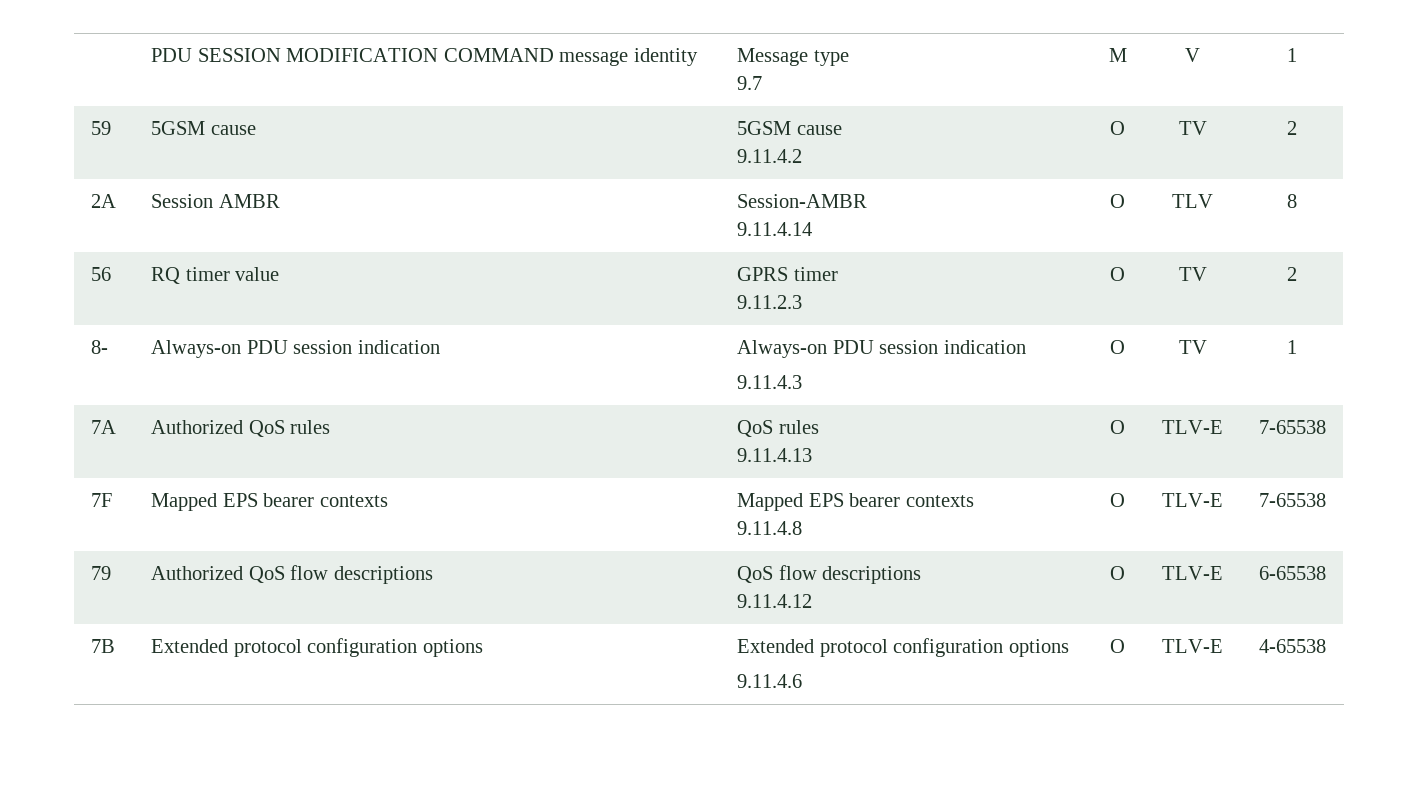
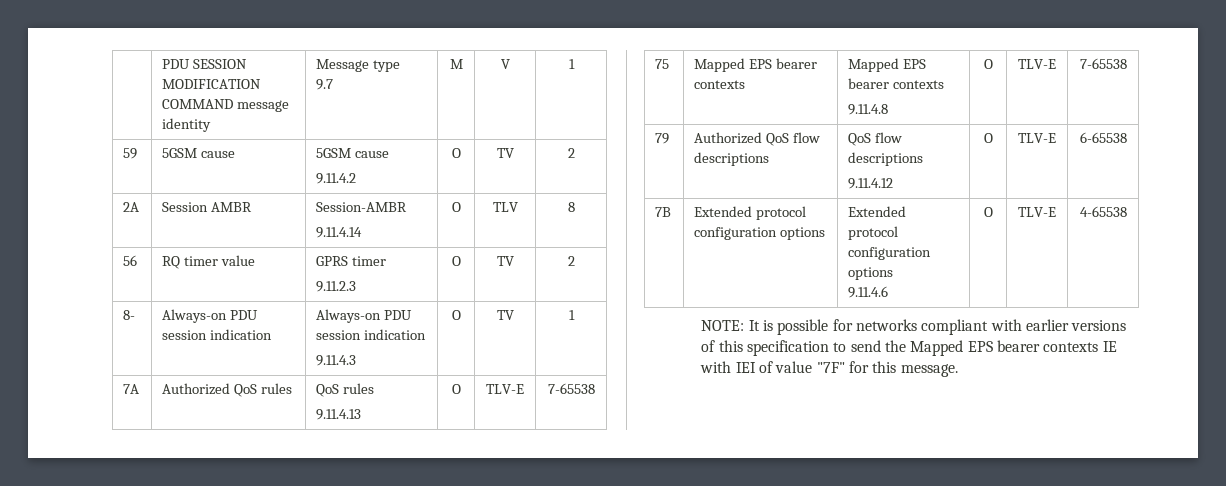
[91,493,113,507] 7F -> [655,59,670,69] 75
(1326, 646) none -> [701,319,1127,335] [701,340,1117,356] [700,361,958,377] // NOTE: It is possible for networks compliant with earlier versions of this specification to send the Mapped EPS bearer contexts IE with IEI of value "7F" for this message.

